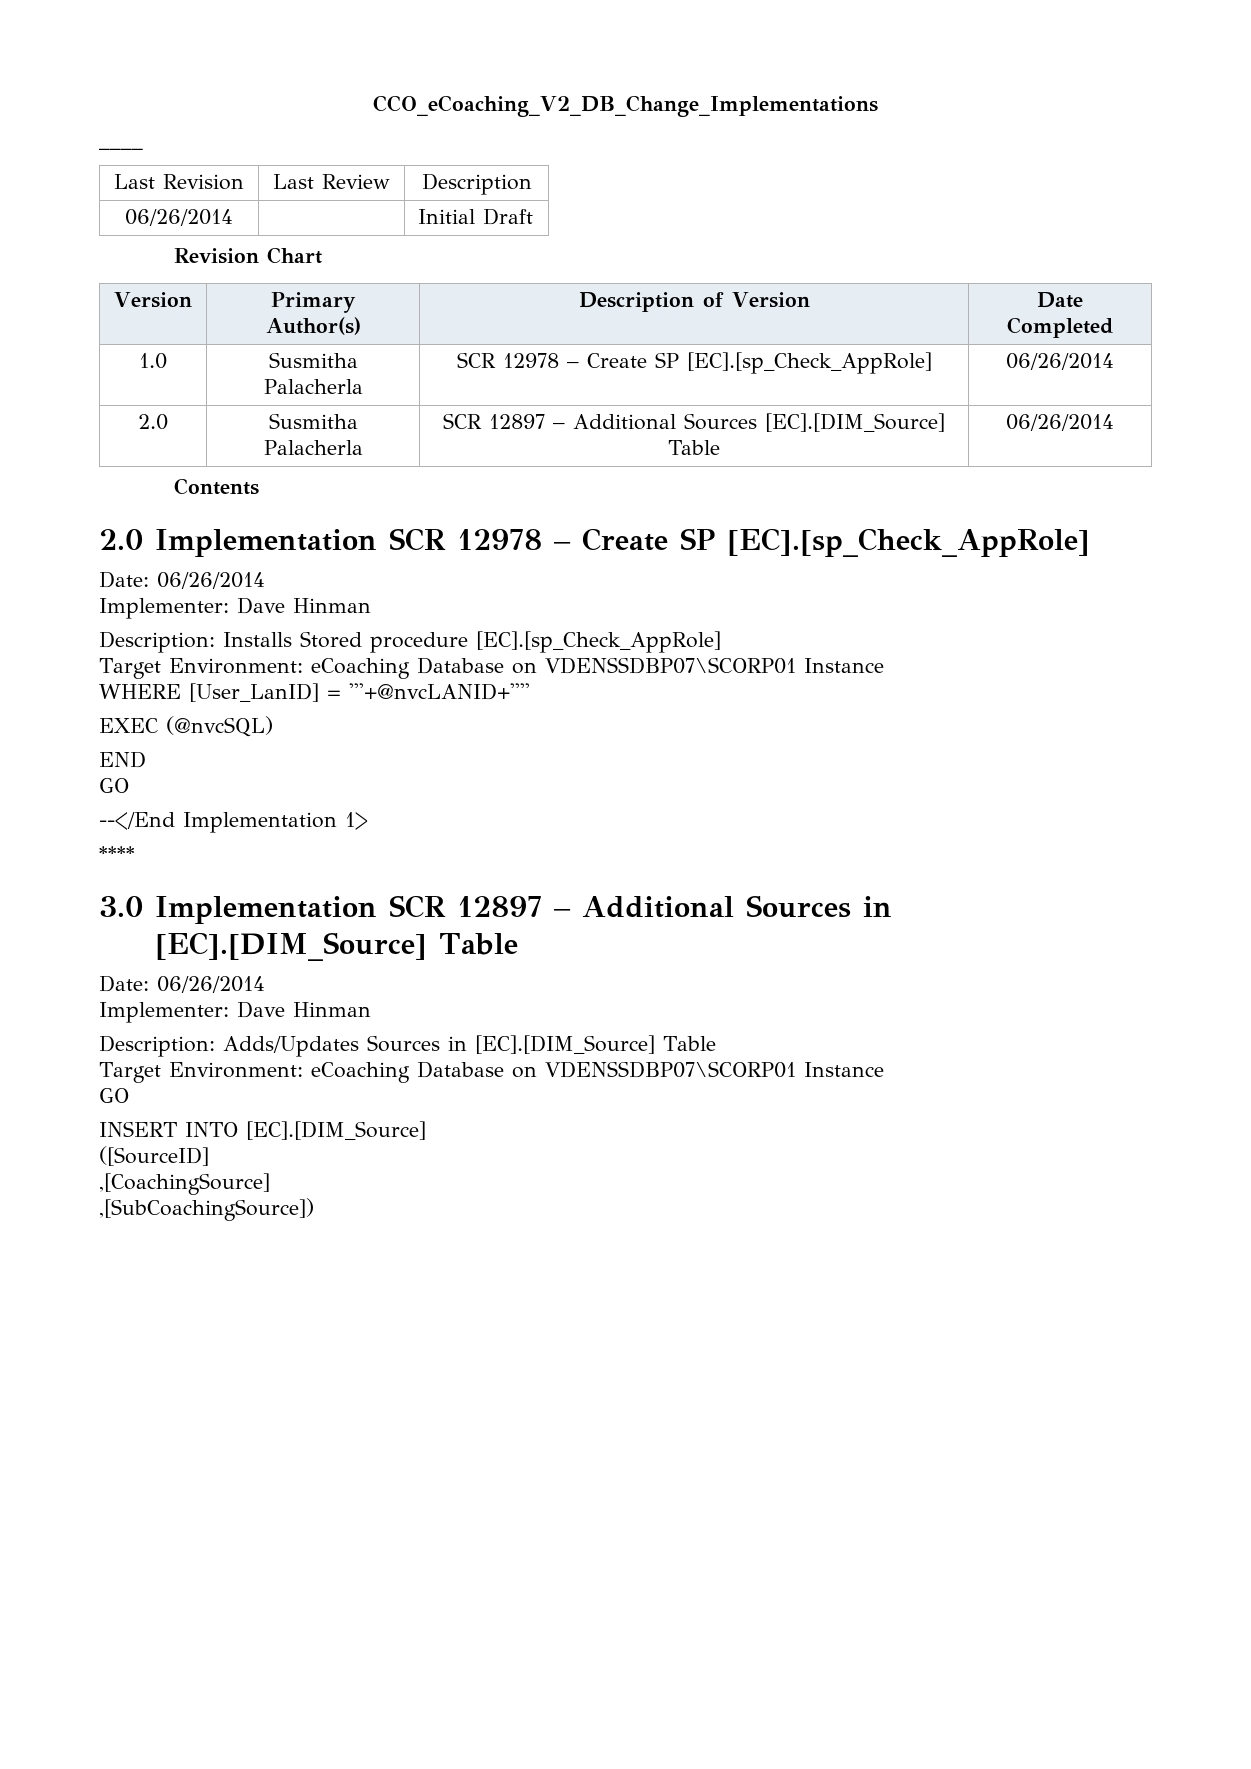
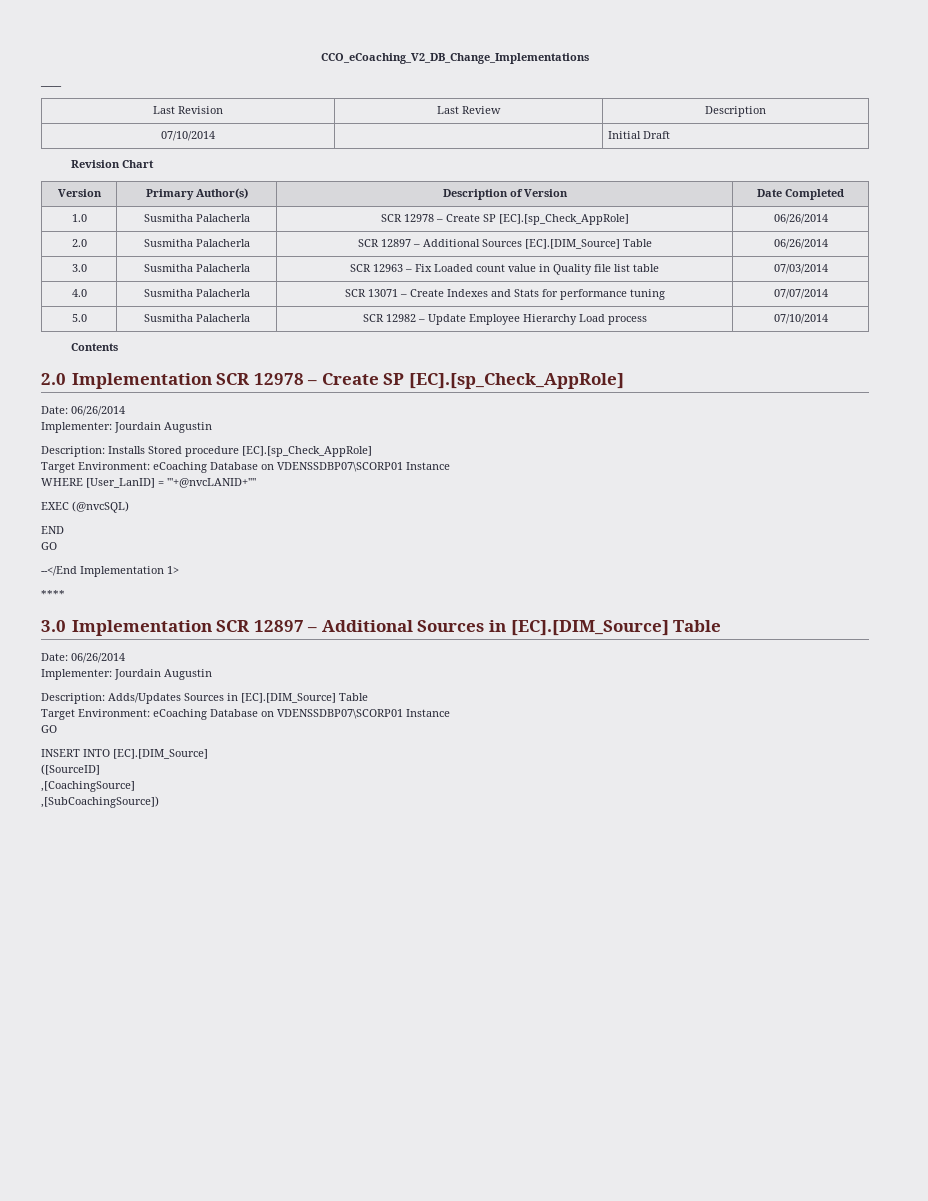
[125,209,233,226] 06/26/2014 -> [161,131,215,141] 07/10/2014
(1114, 422) none -> [71,264,87,272] [143,264,250,272] [349,264,659,275] [773,264,828,274] [71,289,87,297] [143,289,250,297] [344,289,665,300] [773,289,828,299] [71,314,87,322] [143,314,250,322] [362,314,647,325] [773,314,828,324] // 3.0 | Susmitha Palacherla | SCR 12963 – Fix Loaded count value in Quality file list table | 07/03/2014 // 4.0 | Susmitha Palacherla | SCR 13071 – Create Indexes and Stats for performance tuning | 07/07/2014 // 5.0 | Susmitha Palacherla | SCR 12982 – Update Employee Hierarchy Load process | 07/10/2014
[237,597,371,614] Dave Hinman -> [114,422,212,433] Jourdain Augustin
[237,1001,371,1018] Dave Hinman -> [114,669,212,680] Jourdain Augustin

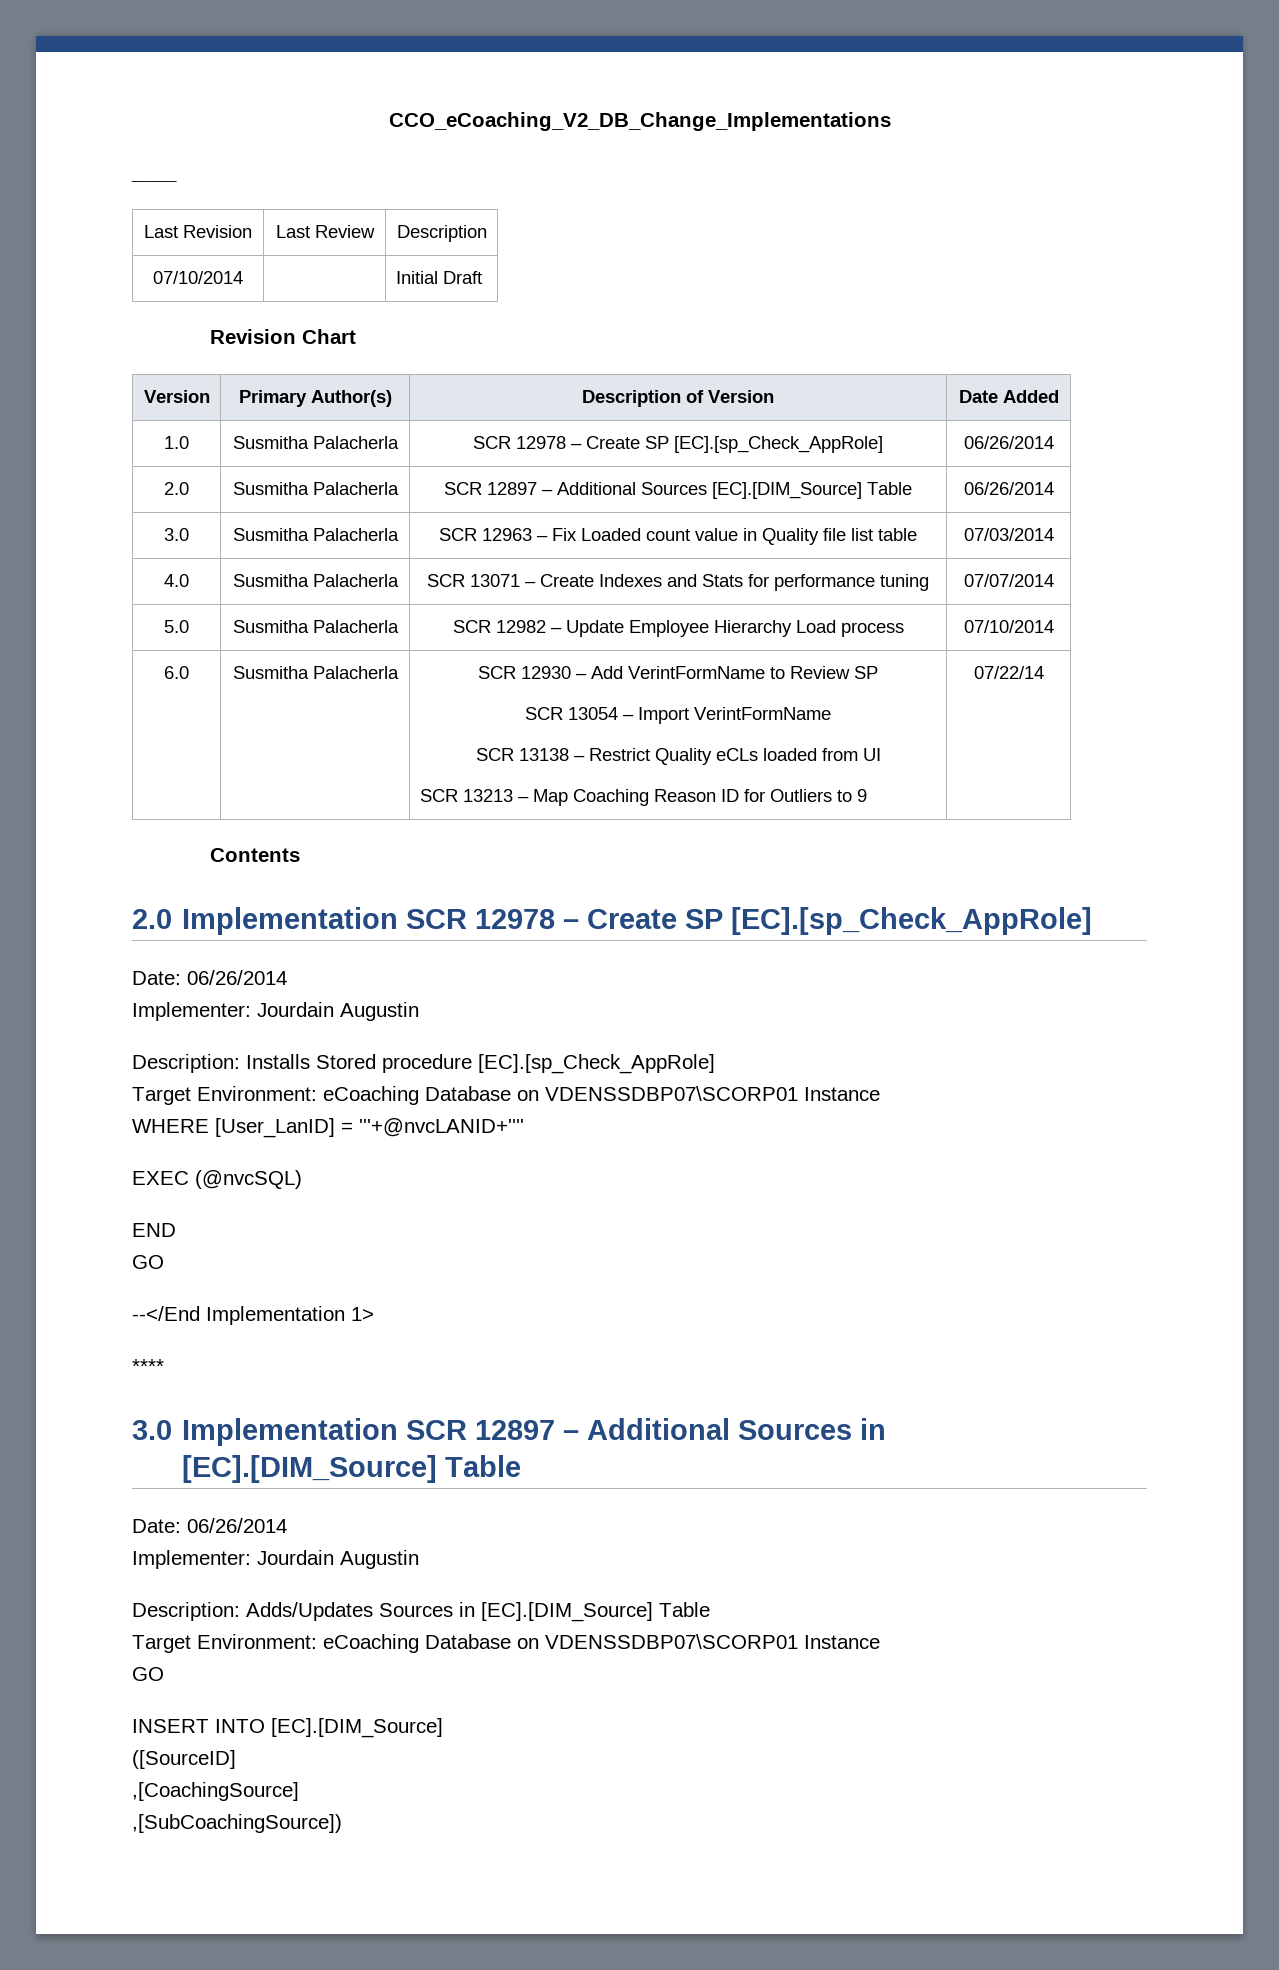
[785,189,844,200] Completed -> [1002,390,1059,403] Added
(828, 319) none -> [164,666,189,679] [232,666,399,679] [478,666,878,679] [525,707,831,724] [475,748,881,765] [419,789,867,806] [973,666,1044,679] // 6.0 | Susmitha Palacherla | SCR 12930 – Add VerintFormName to Review SP // SCR 13054 – Import VerintFormName // SCR 13138 – Restrict Quality eCLs loaded from UI // SCR 13213 – Map Coaching Reason ID for Outliers to 9 | 07/22/14

